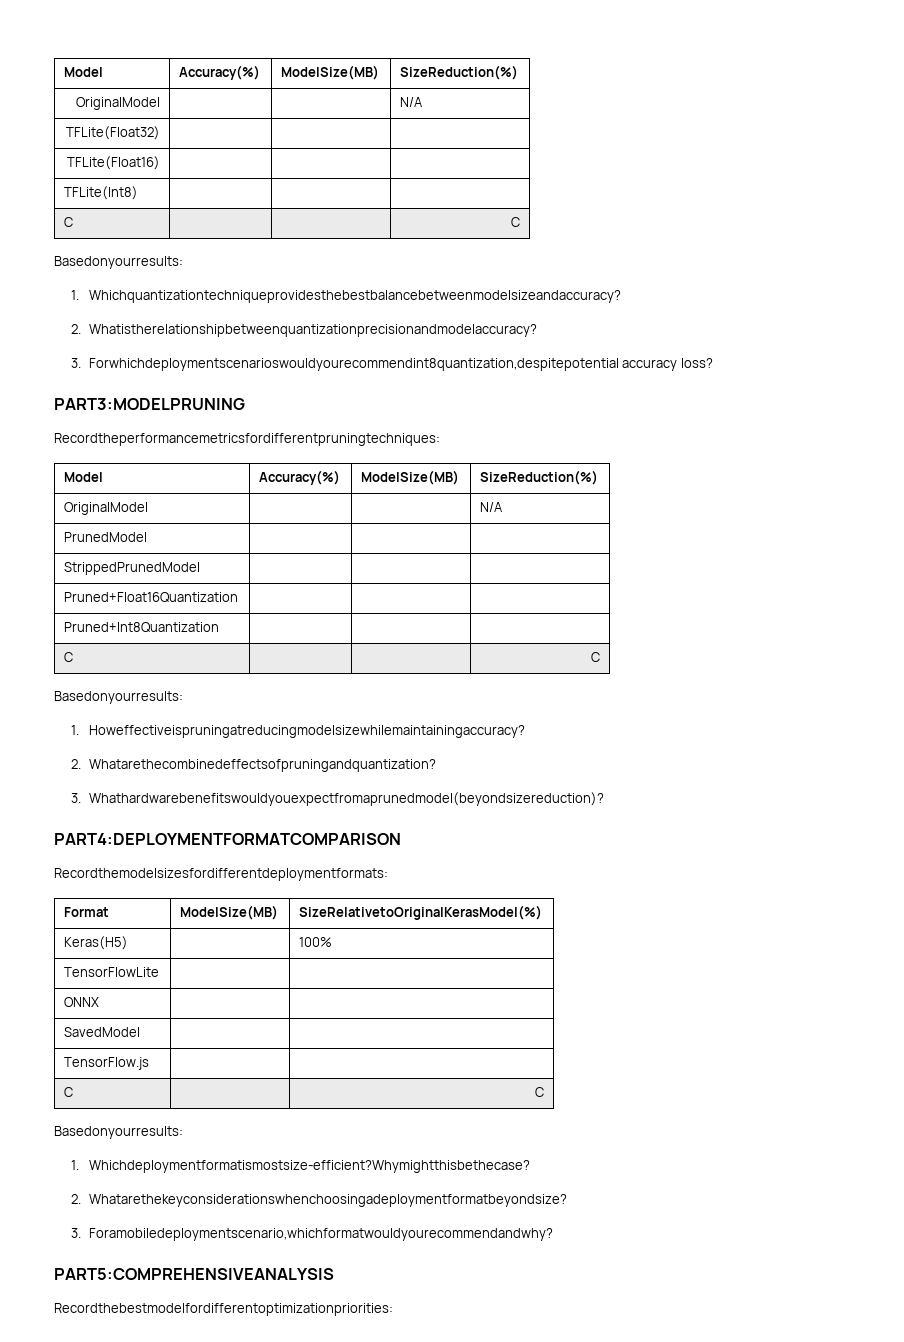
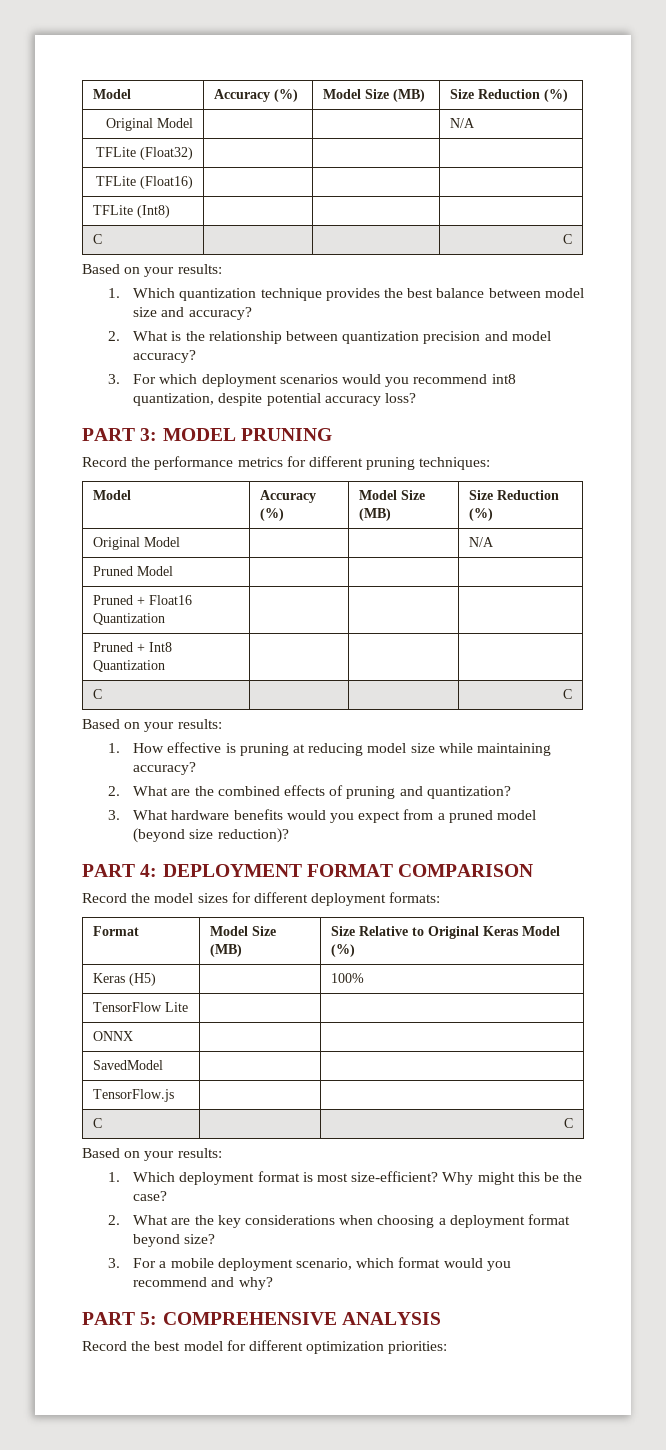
[64,67,104,77] [179,65,261,80] [281,65,380,80] [400,65,519,80] [75,97,160,110] [400,97,423,107] [65,126,160,140] [66,156,160,170] [64,186,139,200] [64,217,74,227] [510,217,520,227] [54,256,183,269] [71,290,621,303] [71,324,537,337] [71,358,713,371] [54,398,245,410] [54,433,440,446] [64,472,104,482] [259,470,341,485] [361,470,460,485] [480,470,599,485] [64,502,149,515] [480,502,503,512] [64,532,148,542] [64,562,201,575] [64,592,239,603] [64,622,220,633] [64,652,74,662] [590,652,600,662] [54,691,183,704] [71,725,525,738] [71,759,436,772] [71,792,604,806] [54,833,401,845] [54,868,388,881] [64,907,110,917] [180,905,279,920] [299,905,543,920] [64,936,129,950] Model | Accuracy(%) | ModelSize(MB) | SizeReduction(%) // OriginalModel | | | N/A // TFLite(Float32) | | | // TFLite(Float16) | | | // TFLite(Int8) | | | // C | | | C // Basedonyourresults: // 1. Whichquantizationtechniqueprovidesthebestbalancebetweenmodelsizeandaccuracy? // 2. Whatistherelationshipbetweenquantizationprecisionandmodelaccuracy? // 3. Forwhichdeploymentscenarioswouldyourecommendint8quantization,despitepotential accuracy loss? // PART3:MODELPRUNING // Recordtheperformancemetricsfordifferentpruningtechniques: // Model | Accuracy(%) | ModelSize(MB) | SizeReduction(%) // OriginalModel | | | N/A // PrunedModel | | | // StrippedPrunedModel | | | // Pruned+Float16Quantization | | | // Pruned+Int8Quantization | | | // C | | | C // Basedonyourresults: // 1. Howeffectiveispruningatreducingmodelsizewhilemaintainingaccuracy? // 2. Whatarethecombinedeffectsofpruningandquantization? // 3. Whathardwarebenefitswouldyouexpectfromaprunedmodel(beyondsizereduction)? // PART4:DEPLOYMENTFORMATCOMPARISON // Recordthemodelsizesfordifferentdeploymentformats: // Format | ModelSize(MB) | SizeRelativetoOriginalKerasModel(%) // Keras(H5) -> [93,89,132,99] [214,89,299,102] [323,89,426,102] [450,89,569,102] [105,118,193,131] [450,118,476,128] [95,147,193,160] [95,176,193,189] [93,205,171,218] [93,234,103,244] [562,234,572,244] [82,264,222,277] [107,288,584,301] [133,307,252,320] [107,331,551,344] [133,350,197,363] [107,374,516,387] [133,393,416,406] [82,428,332,441] [82,456,491,470] [93,490,132,500] [260,490,317,503] [260,508,285,521] [359,490,426,500] [359,508,392,521] [469,490,560,500] [469,508,494,521] [93,537,181,550] [469,537,495,547] [93,566,174,576] [93,595,193,605] [93,613,166,625] [93,642,173,652] [93,660,166,672] [93,689,103,699] [562,689,572,699] [82,719,222,732] [107,742,551,756] [133,762,197,775] [107,785,511,799] [107,809,536,823] [133,828,289,843] [82,864,534,877] [82,892,441,906] [93,926,140,936] [210,926,277,936] [210,944,243,957] [331,926,561,939] [331,944,356,957] [93,973,157,986] Model | Accuracy (%) | Model Size (MB) | Size Reduction (%) // Original Model | | | N/A // TFLite (Float32) | | | // TFLite (Float16) | | | // TFLite (Int8) | | | // C | | | C // Based on your results: // 1. Which quantization technique provides the best balance between model size and accuracy? // 2. What is the relationship between quantization precision and model accuracy? // 3. For which deployment scenarios would you recommend int8 quantization, despite potential accuracy loss? // PART 3: MODEL PRUNING // Record the performance metrics for different pruning techniques: // Model | Accuracy (%) | Model Size (MB) | Size Reduction (%) // Original Model | | | N/A // Pruned Model | | | // Pruned + Float16 Quantization | | | // Pruned + Int8 Quantization | | | // C | | | C // Based on your results: // 1. How effective is pruning at reducing model size while maintaining accuracy? // 2. What are the combined effects of pruning and quantization? // 3. What hardware benefits would you expect from a pruned model (beyond size reduction)? // PART 4: DEPLOYMENT FORMAT COMPARISON // Record the model sizes for different deployment formats: // Format | Model Size (MB) | Size Relative to Original Keras Model (%) // Keras (H5)
[64,967,160,977] TensorFlowLite -> [93,1002,189,1012] TensorFlow Lite
[54,1126,183,1139] [71,1160,530,1173] [71,1194,567,1207] [71,1228,553,1241] [54,1268,334,1280] [54,1303,393,1316] Basedonyourresults: // 1. Whichdeploymentformatismostsize-efficient?Whymightthisbethecase? // 2. Whatarethekeyconsiderationswhenchoosingadeploymentformatbeyondsize? // 3. Foramobiledeploymentscenario,whichformatwouldyourecommendandwhy? // PART5:COMPREHENSIVEANALYSIS // Recordthebestmodelfordifferentoptimizationpriorities: -> [82,1148,222,1161] [107,1171,583,1185] [133,1191,168,1201] [107,1214,570,1228] [133,1234,216,1247] [107,1257,511,1271] [133,1277,273,1290] [82,1312,441,1325] [82,1340,448,1354] Based on your results: // 1. Which deployment format is most size-efficient? Why might this be the case? // 2. What are the key considerations when choosing a deployment format beyond size? // 3. For a mobile deployment scenario, which format would you recommend and why? // PART 5: COMPREHENSIVE ANALYSIS // Record the best model for different optimization priorities:

